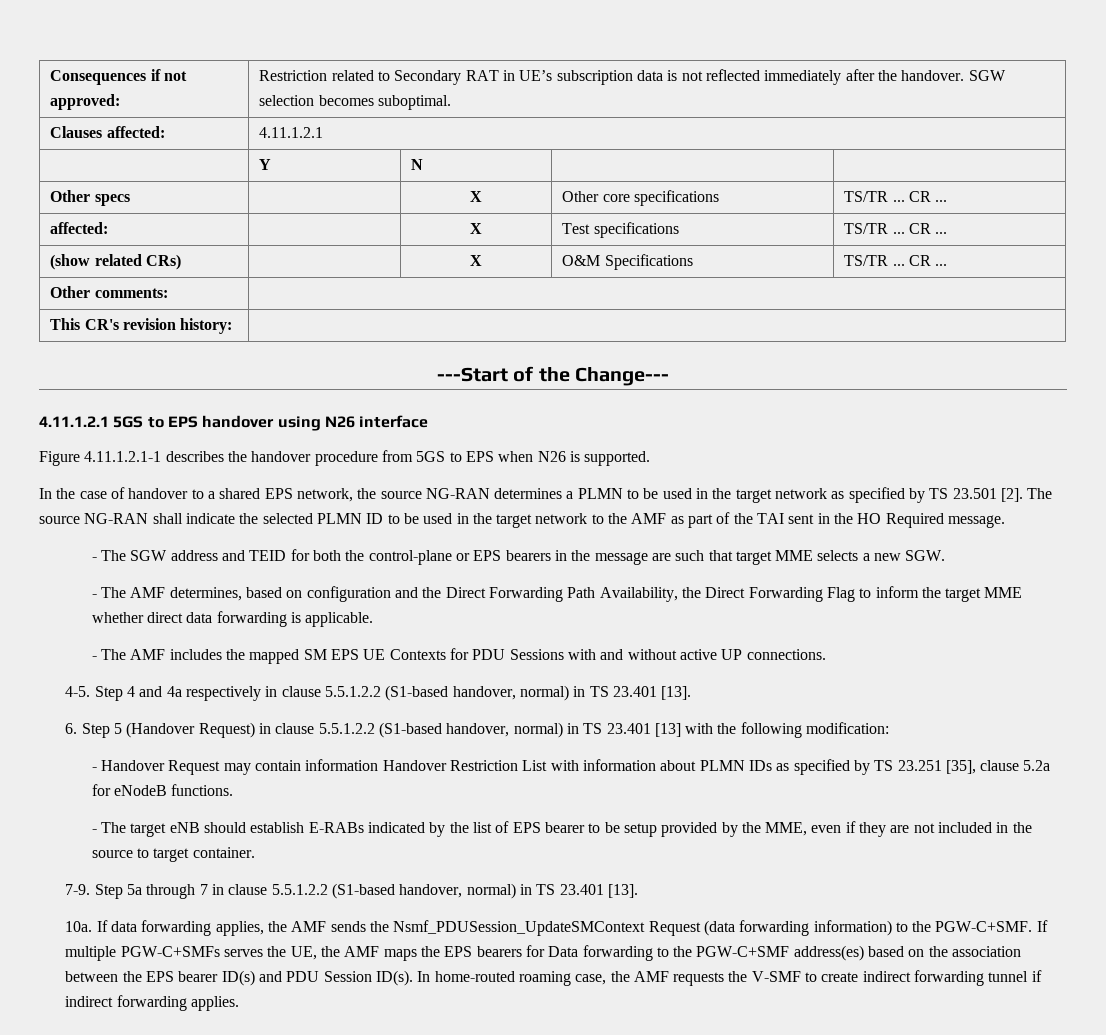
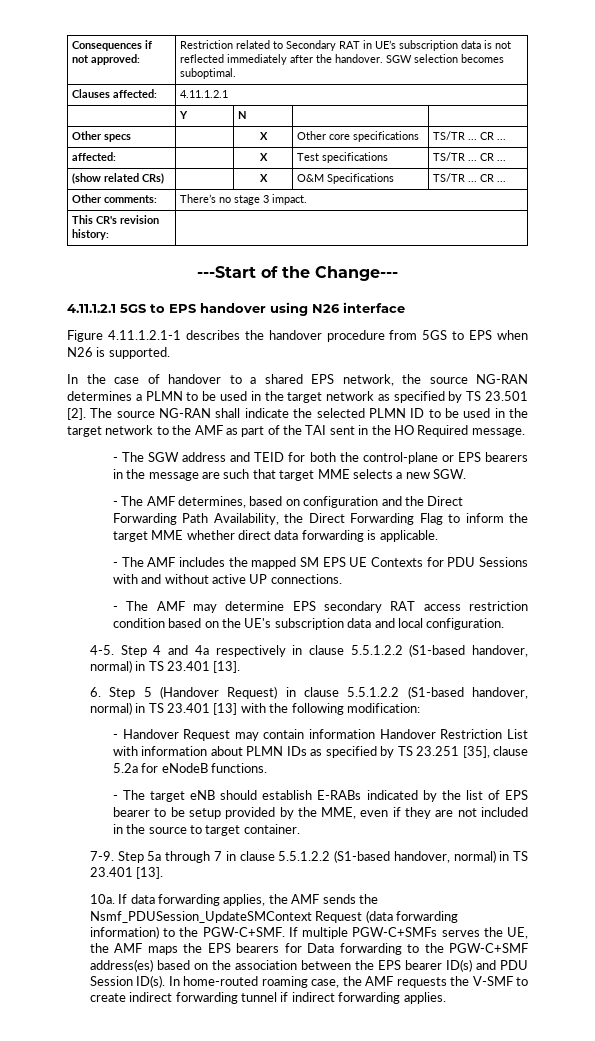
(168, 293) none -> [180,194,308,205] There’s no stage 3 impact.
(826, 654) none -> [112,601,528,613] [112,618,505,630] // - The AMF may determine EPS secondary RAT access restriction condition based on the UE's subscription data and local configuration.

